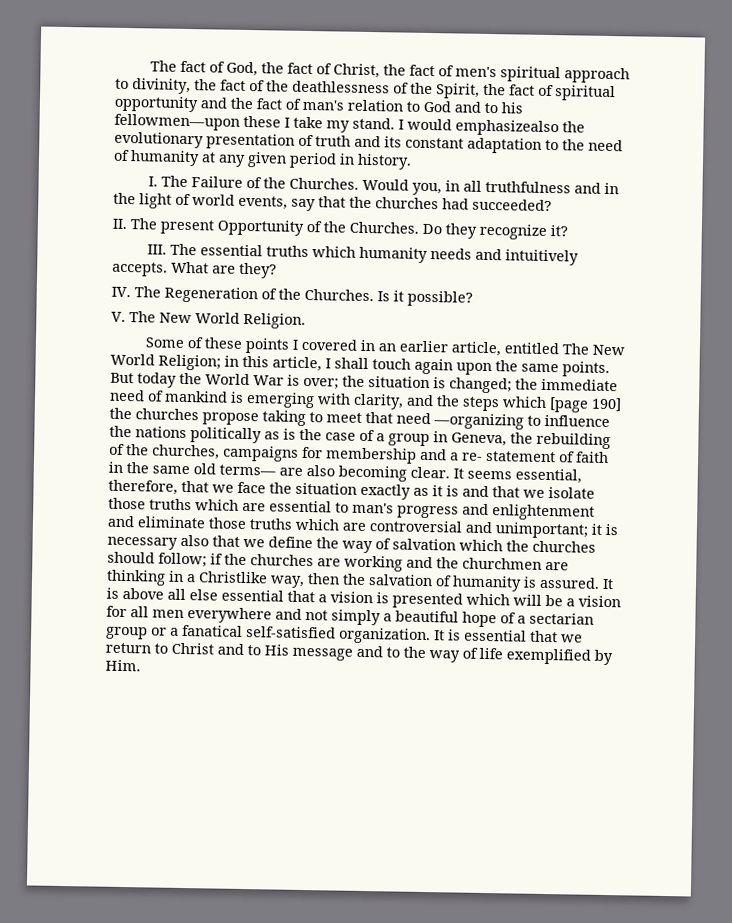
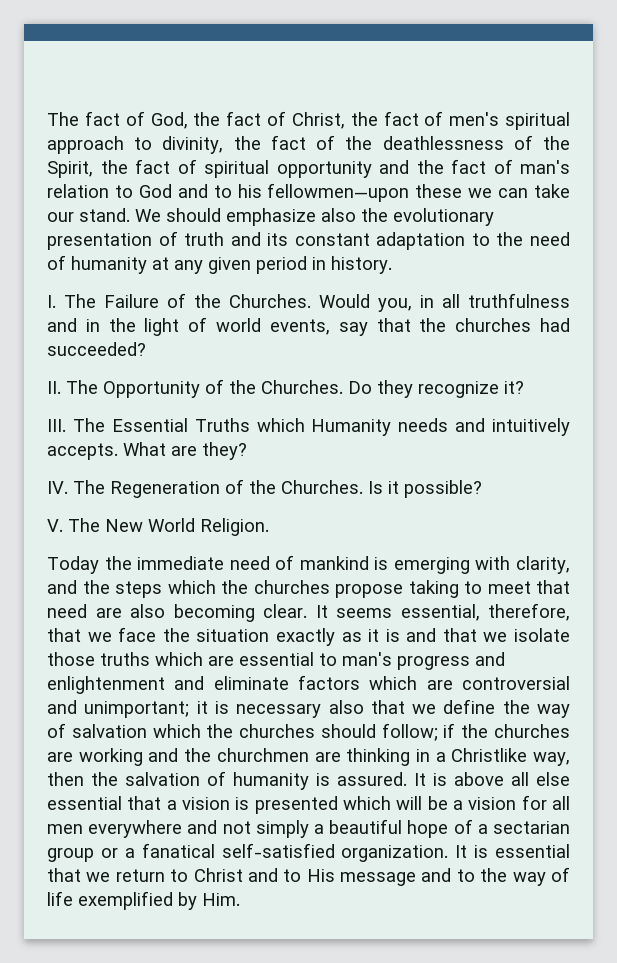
[284,116,559,137] I take my stand. I would emphasizealso -> [468,184,570,198] [47,208,356,226] we can take our stand. We should emphasize also
[160,219,214,235] present -> (98, 387) none
[199,244,428,263] essential truths which humanity -> [111,418,392,436] Essential Truths which Humanity
[144,337,625,357] [110,353,610,378] [110,372,512,394] Some of these points I covered in an earlier article, entitled The New World Religion; in this article, I shall touch again upon the same points. But today the World War is over; the situation is changed; -> [47,556,99,574] Today
[549,397,622,413] [page 190] -> (216, 587) none
[433,413,610,430] [109,425,611,450] [109,443,609,464] [108,461,276,476] —organizing to influence the nations politically as is the case of a group in Geneva, the rebuilding of the churches, campaigns for membership and a re- statement of faith in the same old terms— -> (87, 611) none
[208,517,293,530] those truths -> [298,675,360,690] factors

